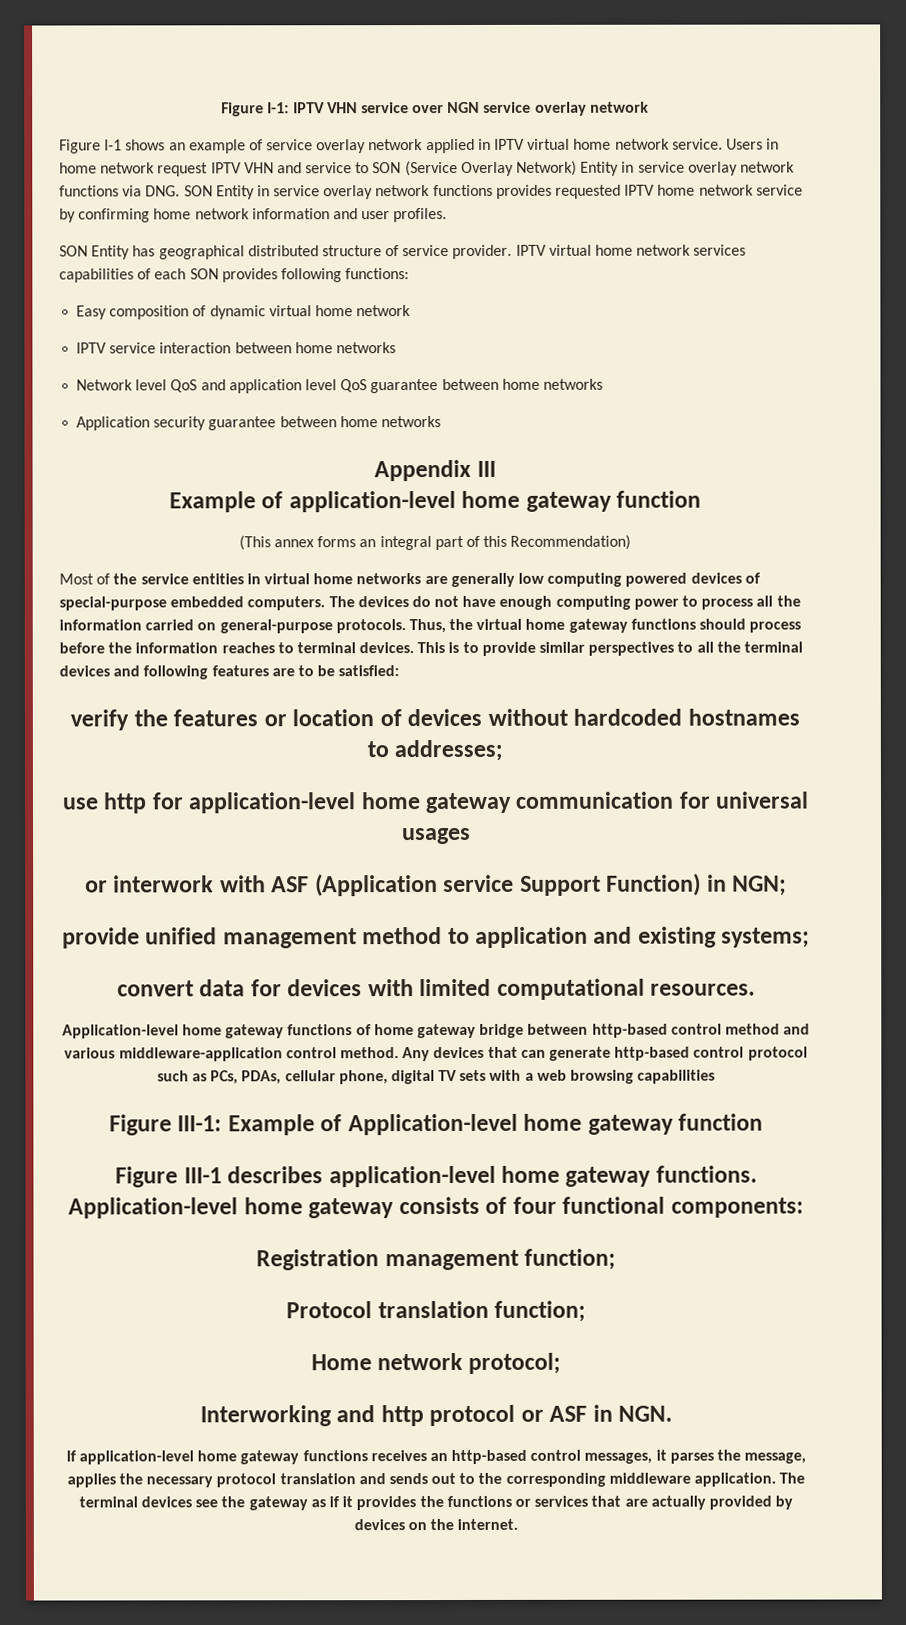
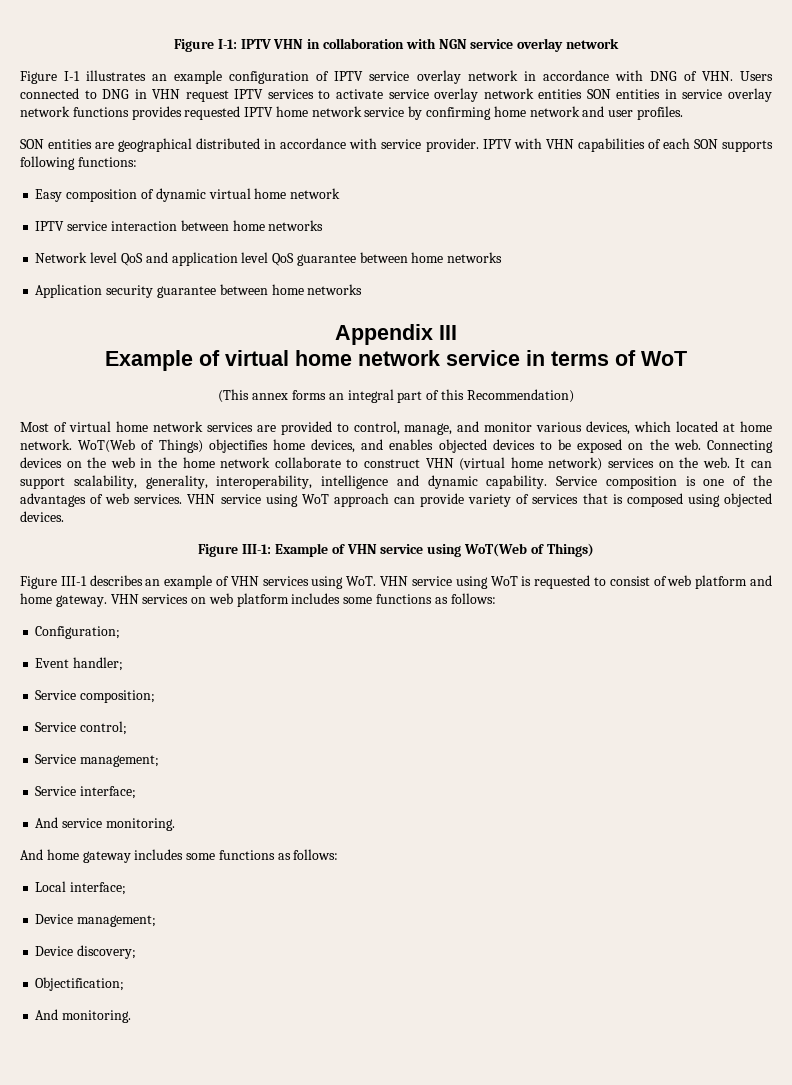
[360,102,445,114] service over -> [307,38,436,49] in collaboration with
[125,138,780,154] [59,160,795,177] [59,185,255,200] shows an example of service overlay network applied in IPTV virtual home network service. Users in home network request IPTV VHN and service to SON (Service Overlay Network) Entity in service overlay network functions via DNG. SON Entity -> [86,70,773,84] [20,88,661,102] illustrates an example configuration of IPTV service overlay network in accordance with DNG of VHN. Users connected to DNG in VHN request IPTV services to activate service overlay network entities SON entities
[251,208,330,220] information -> (580, 111) none
[91,244,747,260] Entity has geographical distributed structure of service provider. IPTV virtual home network services -> [48,138,574,152] entities are geographical distributed in accordance with service provider. IPTV with VHN
[221,268,278,283] provides -> [721,140,773,152] supports
[288,490,702,513] application-level home gateway function -> [225,350,687,366] virtual home network service in terms of WoT
[113,572,761,588] [59,595,801,611] [59,618,802,634] [59,641,803,656] [59,665,400,680] [70,708,800,731] [366,739,504,762] [61,791,809,814] [401,827,471,845] [84,873,788,897] [61,926,811,949] [116,978,756,1000] [61,1023,811,1039] [64,1046,808,1062] [156,1069,716,1085] [108,1113,764,1136] [115,1165,757,1188] [68,1196,804,1219] [256,1248,616,1271] [286,1300,586,1322] [310,1352,562,1374] [199,1404,673,1427] [65,1449,807,1465] [66,1472,806,1488] [78,1495,794,1511] [353,1518,519,1531] the service entities in virtual home networks are generally low computing powered devices of special-purpose embedded computers. The devices do not have enough computing power to process all the information carried on general-purpose protocols. Thus, the virtual home gateway functions should process before the information reaches to terminal devices. This is to provide similar perspectives to all the terminal devices and following features are to be satisfied: // verify the features or location of devices without hardcoded hostnames to addresses; // use http for application-level home gateway communication for universal usages // or interwork with ASF (Application service Support Function) in NGN; // provide unified management method to application and existing systems; // convert data for devices with limited computational resources. // Application-level home gateway functions of home gateway bridge between http-based control method and various middleware-application control method. Any devices that can generate http-based control protocol such as PCs, PDAs, cellular phone, digital TV sets with a web browsing capabilities // Figure III-1: Example of Application-level home gateway function // Figure III-1 describes application-level home gateway functions. Application-level home gateway consists of four functional components: // Registration management function; // Protocol translation function; // Home network protocol; // Interworking and http protocol or ASF in NGN. // If application-level home gateway functions receives an http-based control messages, it parses the message, applies the necessary protocol translation and sends out to the corresponding middleware application. The terminal devices see the gateway as if it provides the functions or services that are actually provided by devices on the internet. -> [68,421,773,435] [20,439,773,453] [20,457,773,471] [20,475,772,489] [20,493,772,507] [20,511,64,522] [198,543,594,557] [20,575,773,589] [20,593,496,607] [35,626,121,639] [35,657,124,671] [35,690,156,703] [35,721,128,735] [35,754,160,767] [35,786,137,799] [35,817,175,831] [20,849,339,863] [35,881,127,895] [35,914,157,927] [35,945,137,959] [35,977,125,991] [35,1009,132,1023] virtual home network services are provided to control, manage, and monitor various devices, which located at home network. WoT(Web of Things) objectifies home devices, and enables objected devices to be exposed on the web. Connecting devices on the web in the home network collaborate to construct VHN (virtual home network) services on the web. It can support scalability, generality, interoperability, intelligence and dynamic capability. Service composition is one of the advantages of web services. VHN service using WoT approach can provide variety of services that is composed using objected devices. // Figure III-1: Example of VHN service using WoT(Web of Things) // Figure III-1 describes an example of VHN services using WoT. VHN service using WoT is requested to consist of web platform and home gateway. VHN services on web platform includes some functions as follows: // Configuration; // Event handler; // Service composition; // Service control; // Service management; // Service interface; // And service monitoring. // And home gateway includes some functions as follows: // Local interface; // Device management; // Device discovery; // Objectification; // And monitoring.

